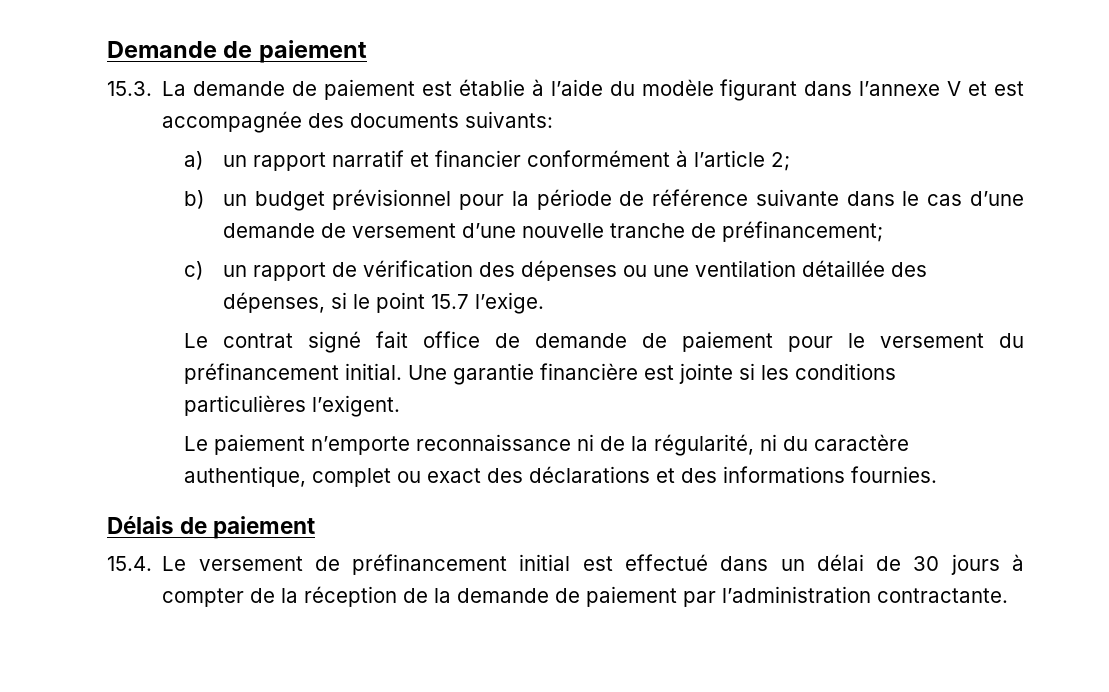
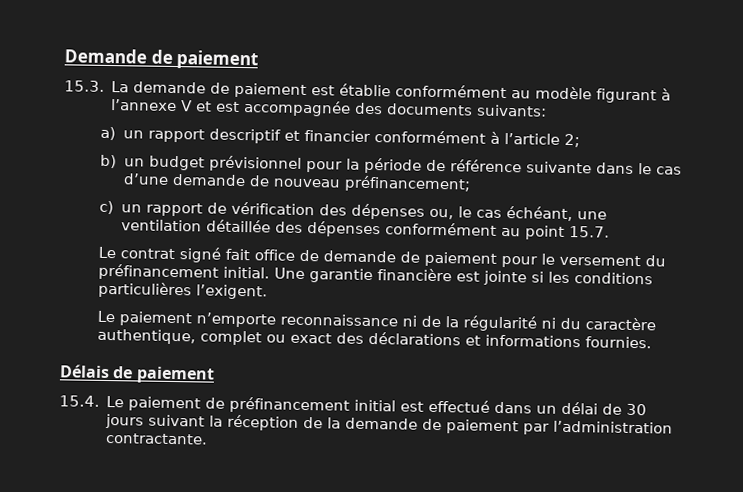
[531,79,635,96] à l’aide du -> [395,84,532,99] conformément au
[804,81,853,96] dans -> [661,88,672,101] à
[331,150,404,167] narratif -> [208,128,281,144] descriptif
[351,223,716,238] versement d’une nouvelle tranche de -> [272,178,341,188] nouveau
[622,260,927,277] [222,292,544,314] ou une ventilation détaillée des dépenses, si le point 15.7 l’exige. -> [428,206,607,222] [120,219,610,240] ou, le cas échéant, une ventilation détaillée des dépenses conformément au point 15.7.
[654,434,755,456] régularité, -> [463,315,538,332] régularité
[681,468,718,483] des -> (482, 340) none
[198,556,303,571] versement -> [128,396,202,412] paiement
[1012,554,1024,571] [162,588,276,607] à compter de -> [148,414,206,427] suivant

